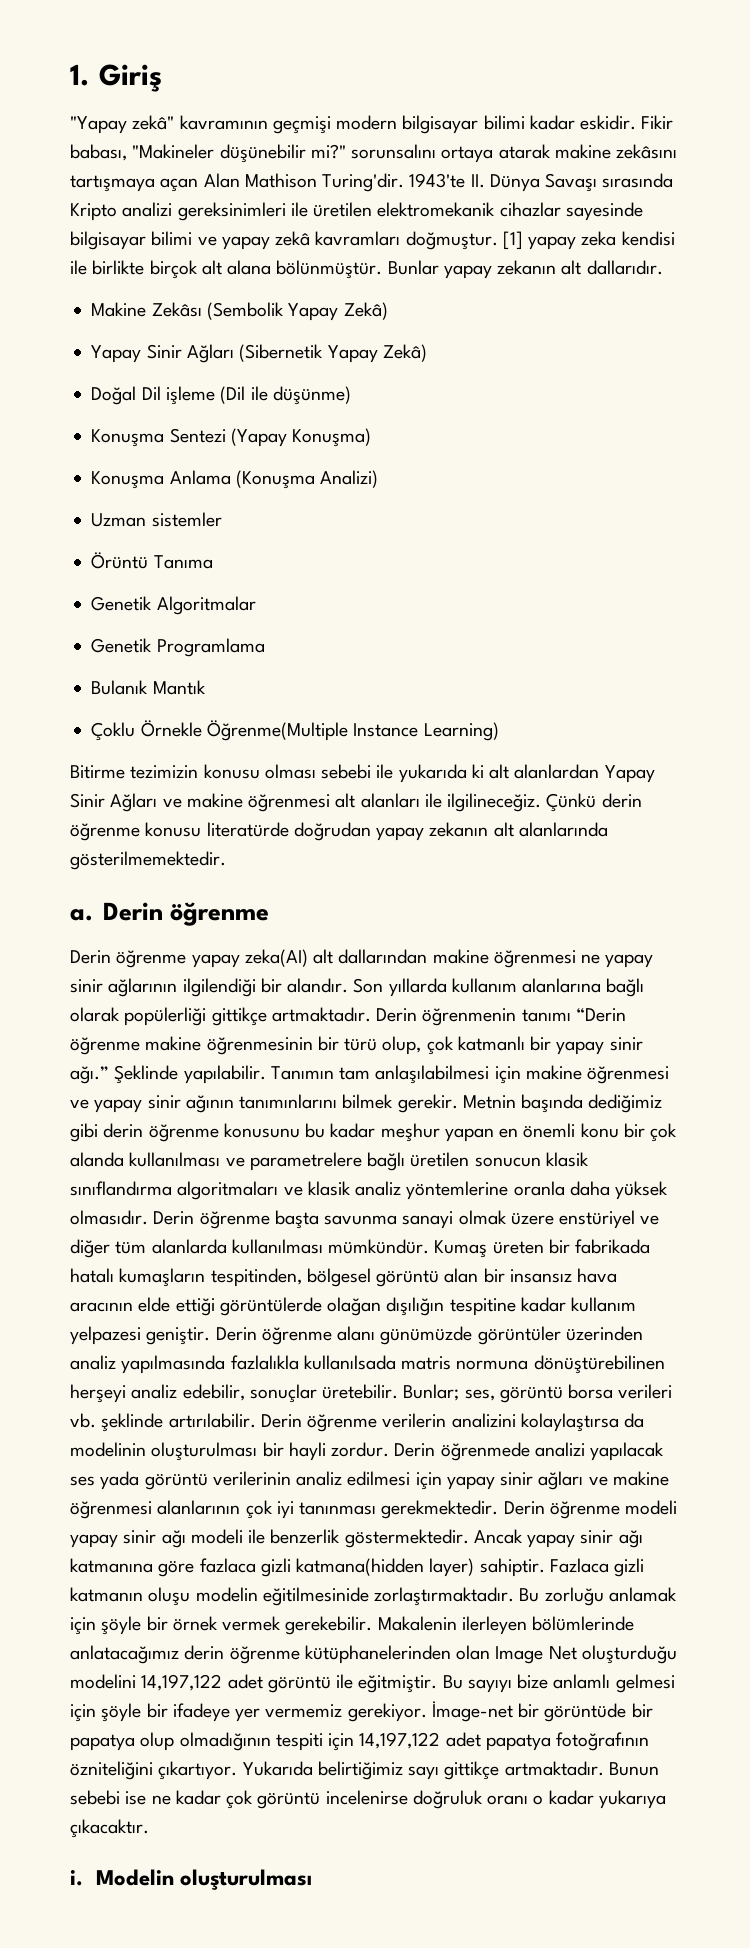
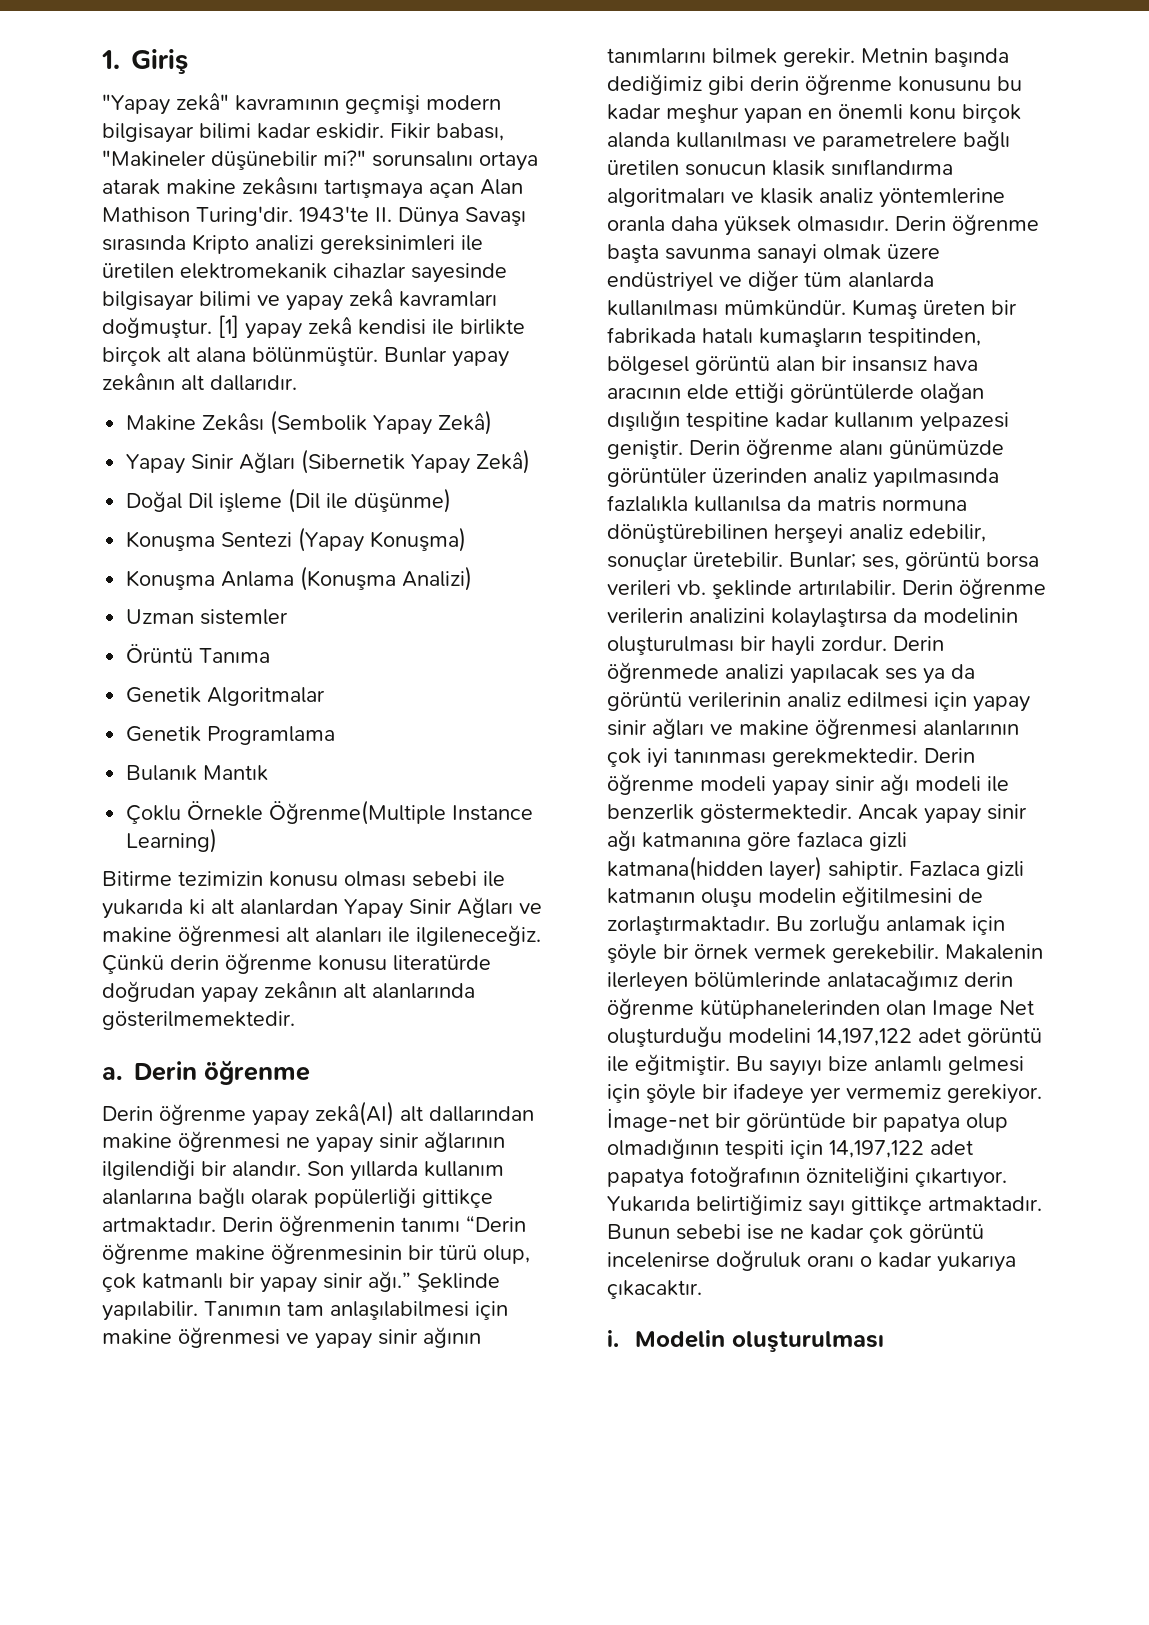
[581,231,617,246] zeka -> [308,317,352,335] zekâ
[497,260,557,275] zekanın -> [102,373,175,391] zekânın
[447,793,542,812] ilgilineceğiz. -> [416,925,541,946] ilgileneceğiz.
[429,822,489,837] zekanın -> [264,981,337,999] zekânın
[244,949,308,967] zeka(AI) -> [315,1101,394,1126] zekâ(AI)
[239,1094,338,1109] tanımınlarını -> [607,48,706,64] tanımlarını
[623,1123,678,1142] bir çok -> [962,104,1021,123] birçok
[559,1210,636,1229] enstüriyel -> [607,272,713,292] endüstriyel
[303,1355,396,1370] kullanılsada -> [694,496,811,512] kullanılsa da
[100,1471,140,1490] yada -> [923,664,975,684] ya da
[262,1587,369,1606] eğitilmesinide -> [842,886,983,907] eğitilmesini de

